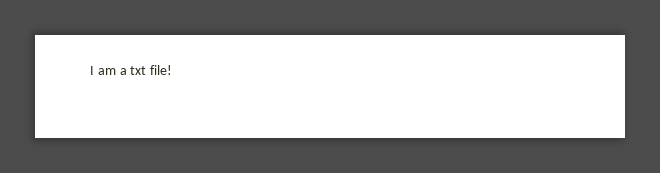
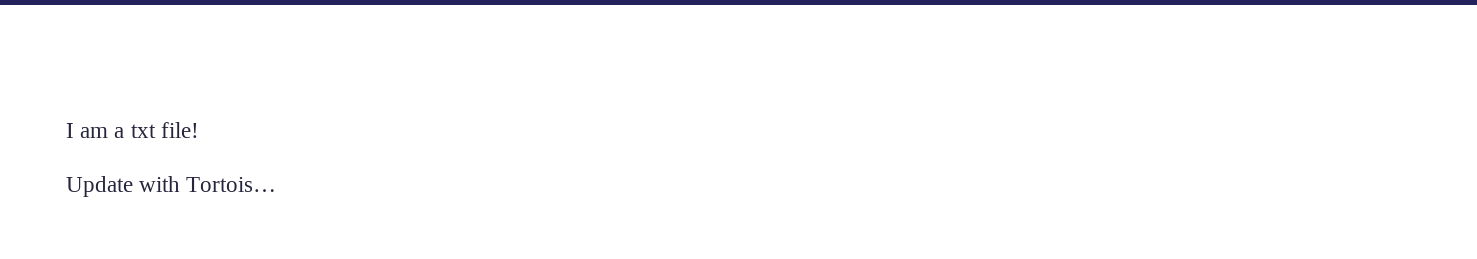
(173, 70) none -> [66,176,277,197] // Update with Tortois…

